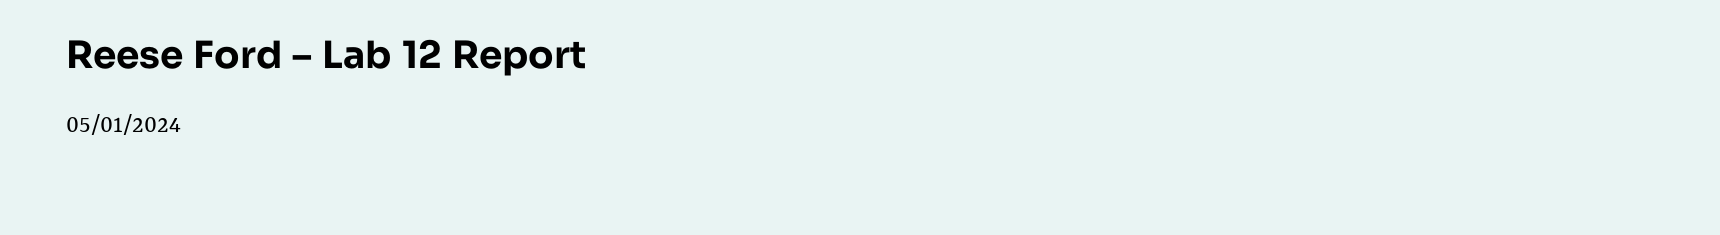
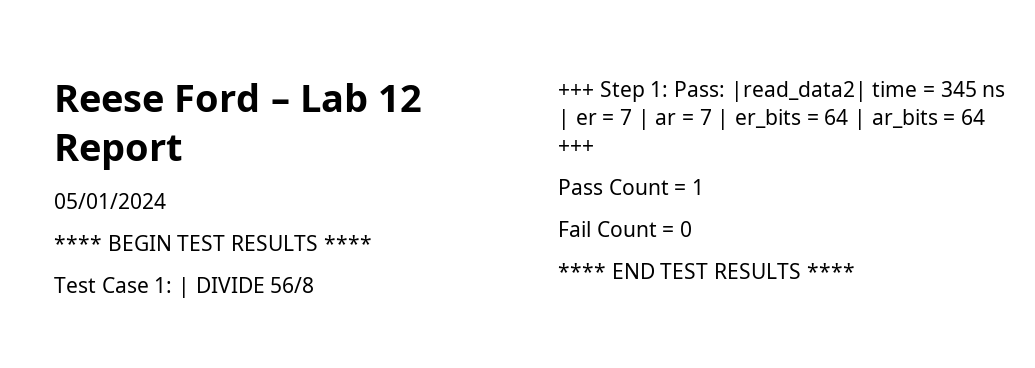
(181, 124) none -> [54,235,372,251] [54,277,315,298] [558,81,1006,102] [558,109,986,130] [558,140,594,153] [558,179,705,195] [558,221,693,237] [558,263,855,279] // **** BEGIN TEST RESULTS **** // Test Case 1: | DIVIDE 56/8 // +++ Step 1: Pass: |read_data2| time = 345 ns | er = 7 | ar = 7 | er_bits = 64 | ar_bits = 64 +++ // Pass Count = 1 // Fail Count = 0 // **** END TEST RESULTS ****

